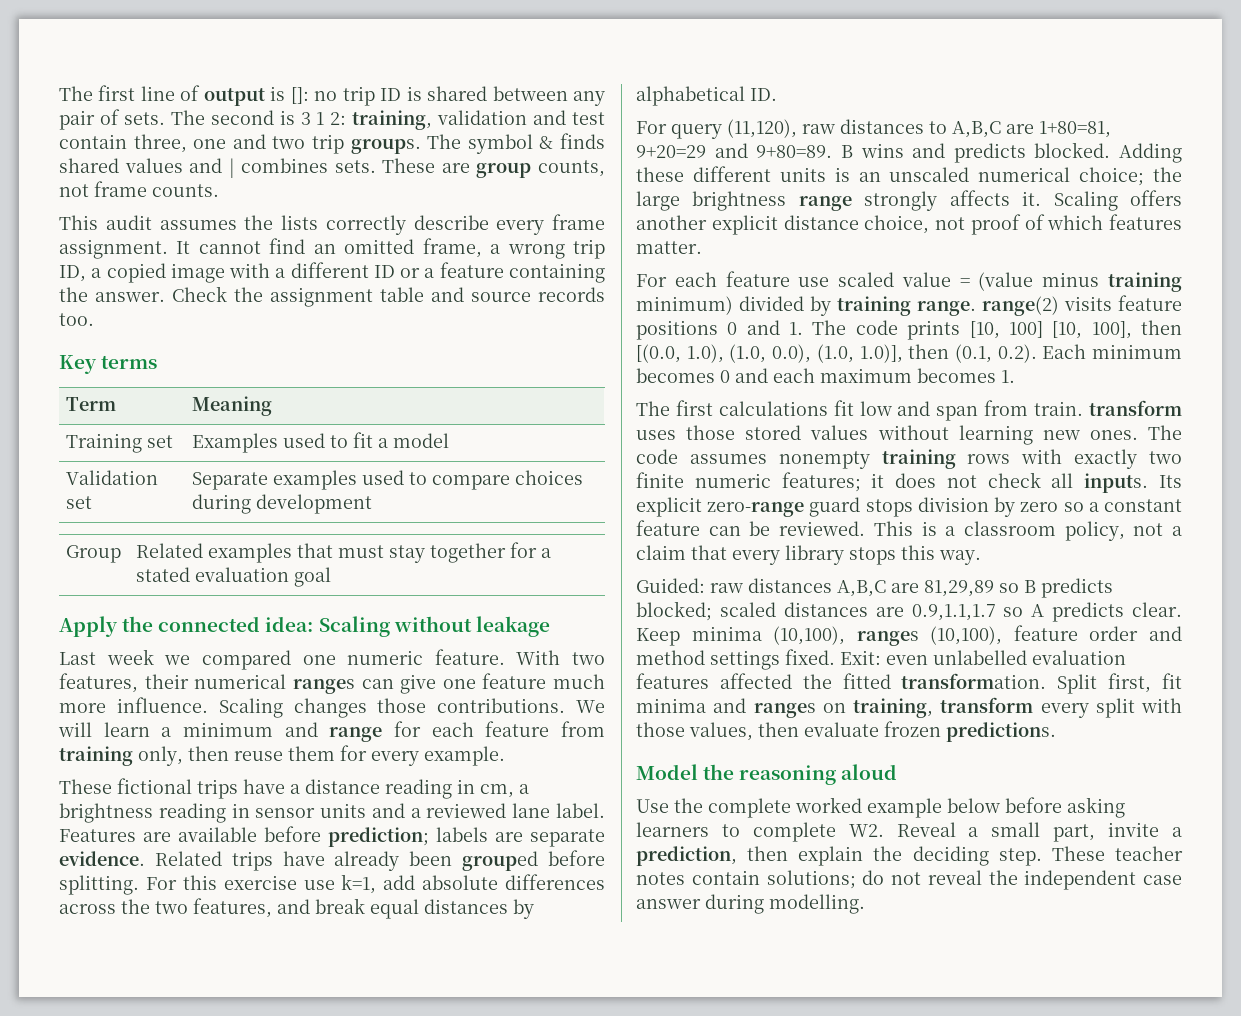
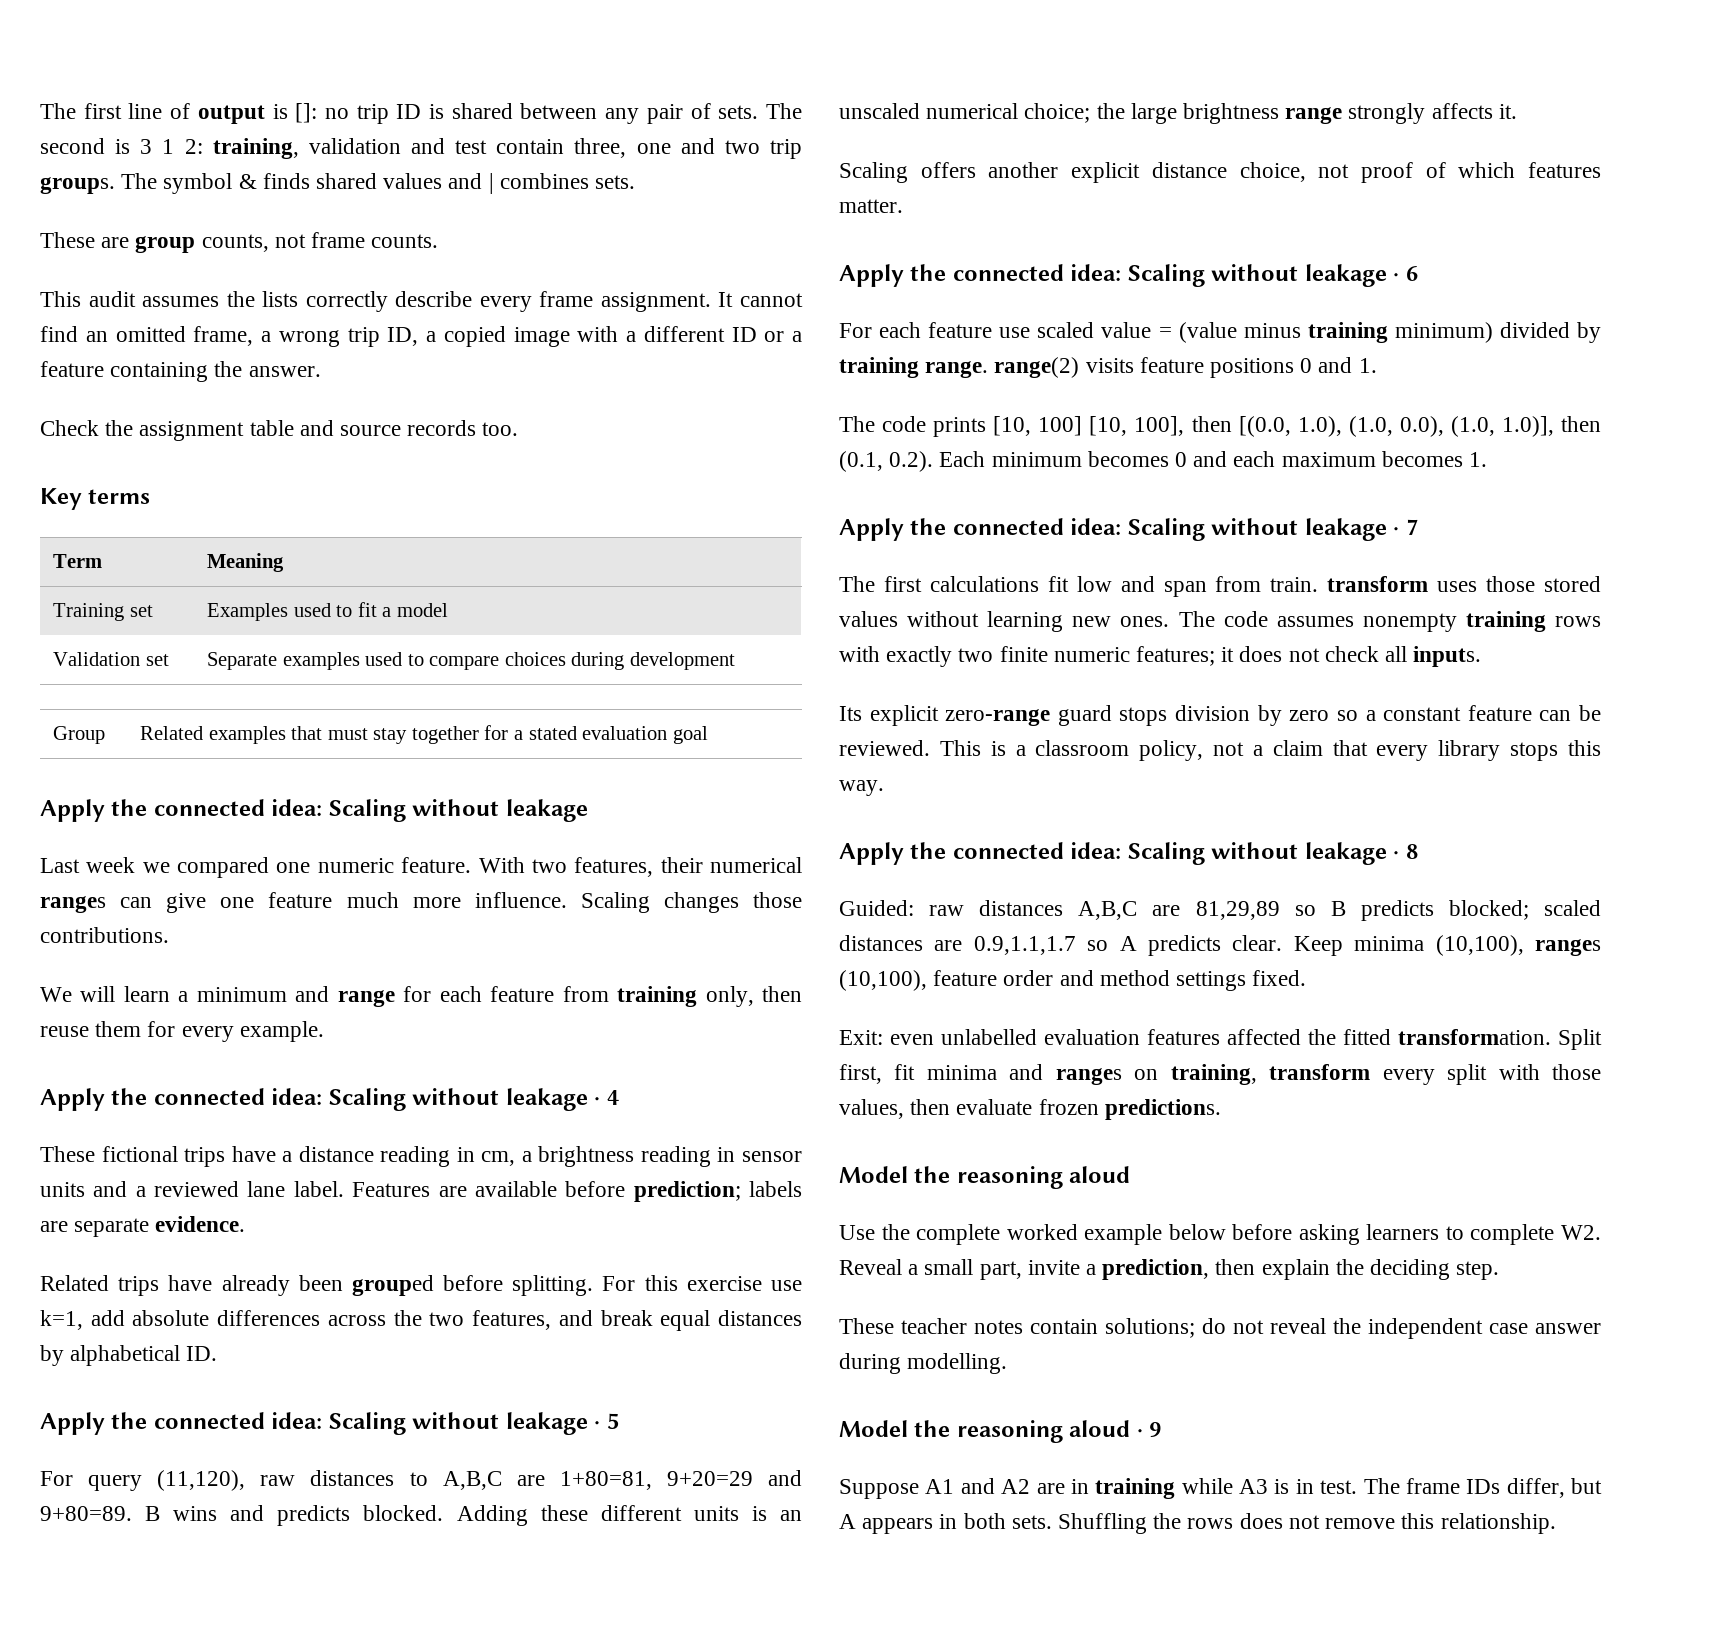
(376, 166) none -> (636, 182) //
(165, 297) none -> (321, 371) //
(566, 705) none -> (169, 935) //
(505, 756) none -> [40,1088,619,1111] // Apply the connected idea: Scaling without leakage · 4
(145, 858) none -> (246, 1224) //
(777, 94) none -> [40,1412,619,1435] // Apply the connected idea: Scaling without leakage · 5
(1042, 198) none -> (1517, 111) //
(702, 247) none -> [839,264,1418,287] // Apply the connected idea: Scaling without leakage · 6
(804, 328) none -> (1377, 365) //
(1015, 376) none -> [839,518,1418,541] // Apply the connected idea: Scaling without leakage · 7
(1149, 483) none -> (1482, 656) //
(981, 557) none -> [839,842,1418,865] // Apply the connected idea: Scaling without leakage · 8
(835, 657) none -> (1307, 978) //
(1042, 857) none -> (1500, 1270) //
(865, 904) none -> [839,1420,1162,1443] [839,1478,1602,1499] [839,1513,1556,1534] // Model the reasoning aloud · 9 // Suppose A1 and A2 are in training while A3 is in test. The frame IDs differ, but A appears in both sets. Shuffling the rows does not remove this relationship.

